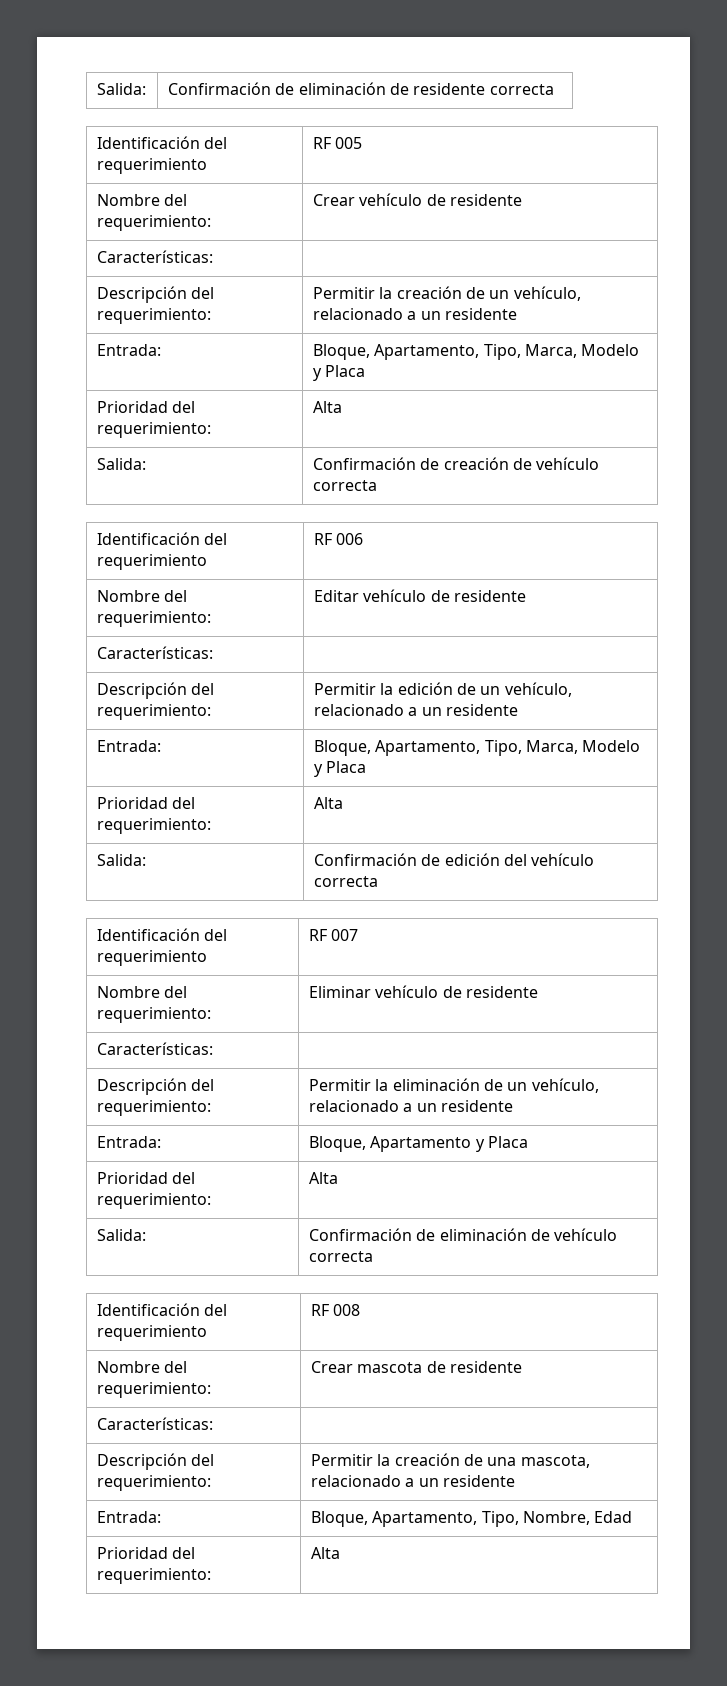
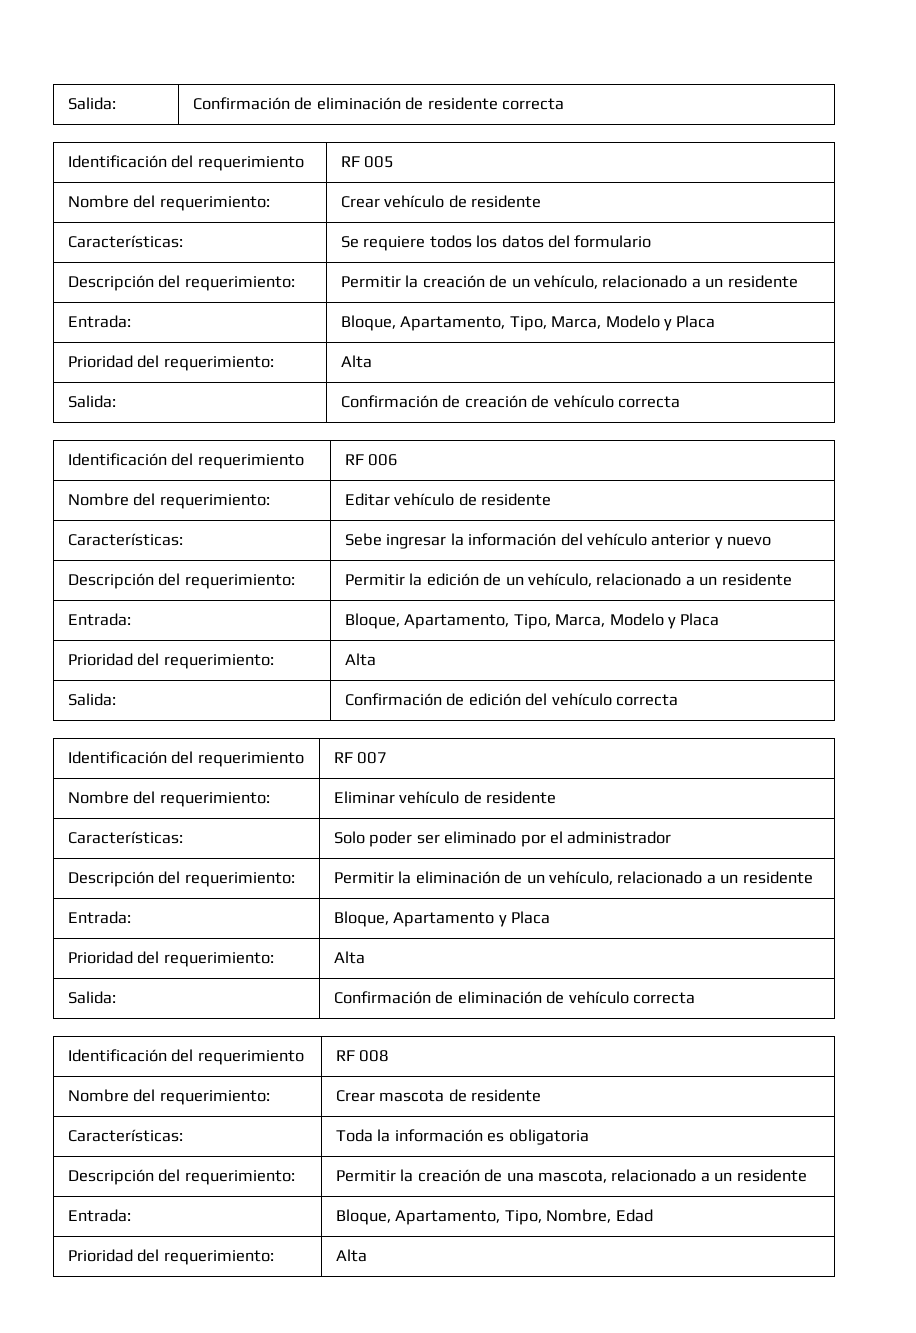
(213, 256) none -> [340,235,652,251] Se requiere todos los datos del formulario
(213, 652) none -> [344,533,772,549] Sebe ingresar la información del vehículo anterior y nuevo
(213, 1048) none -> [333,831,672,847] Solo poder ser eliminado por el administrador
(213, 1423) none -> [335,1129,589,1145] Toda la información es obligatoria

